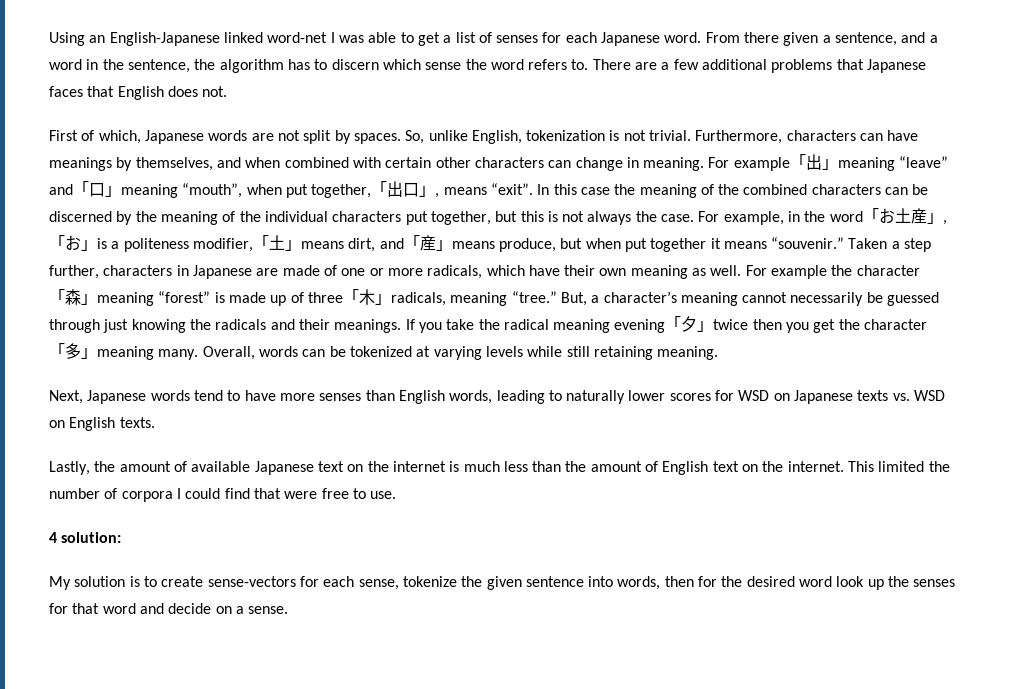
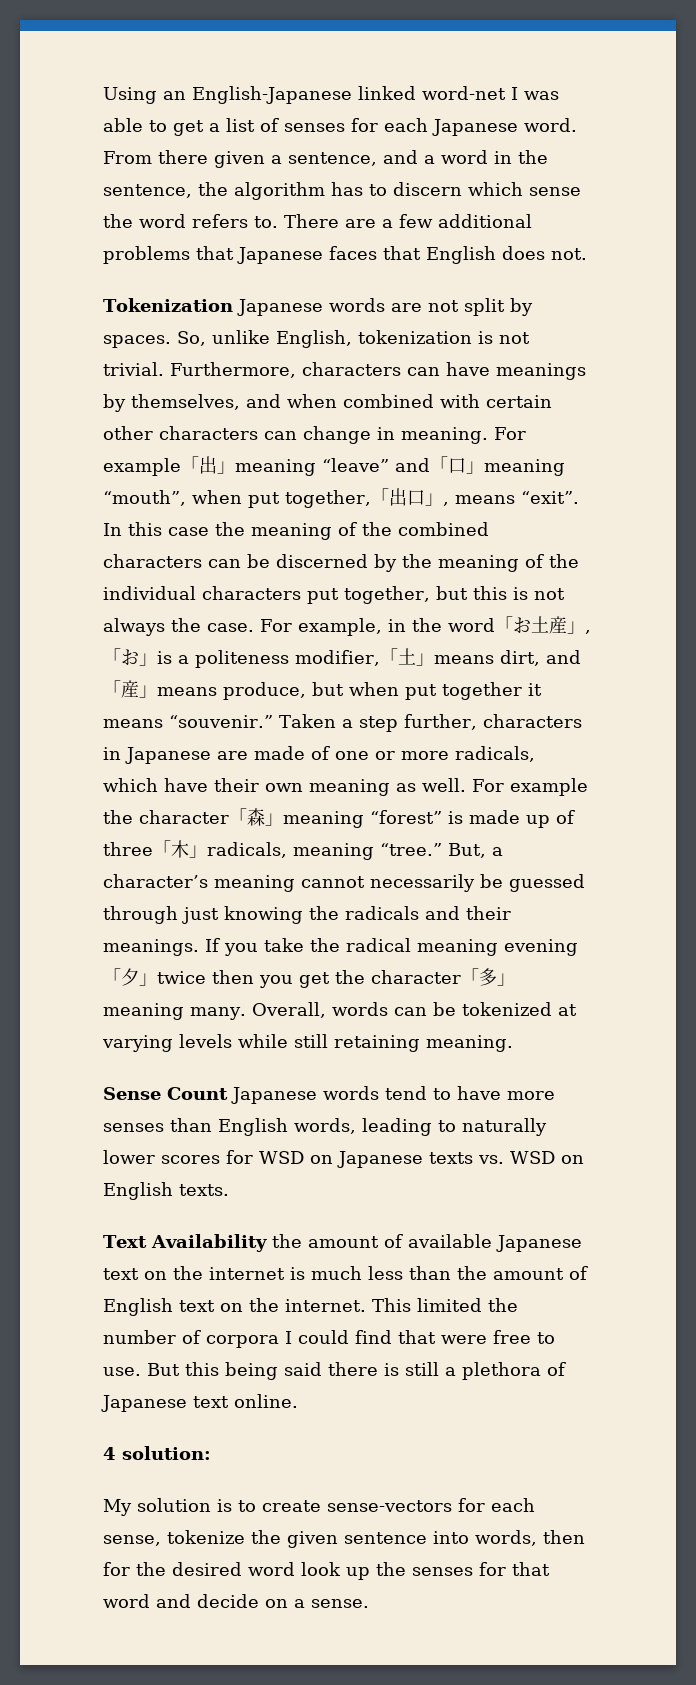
[49,130,141,144] First of which, -> [103,298,233,312] Tokenization
[49,390,83,404] Next, -> [103,1087,228,1100] Sense Count
[49,461,90,475] Lastly, -> [103,1234,267,1252] Text Availability
(397, 495) none -> [147,1362,566,1380] [101,1394,298,1412] But this being said there is still a plethora of Japanese text online.

